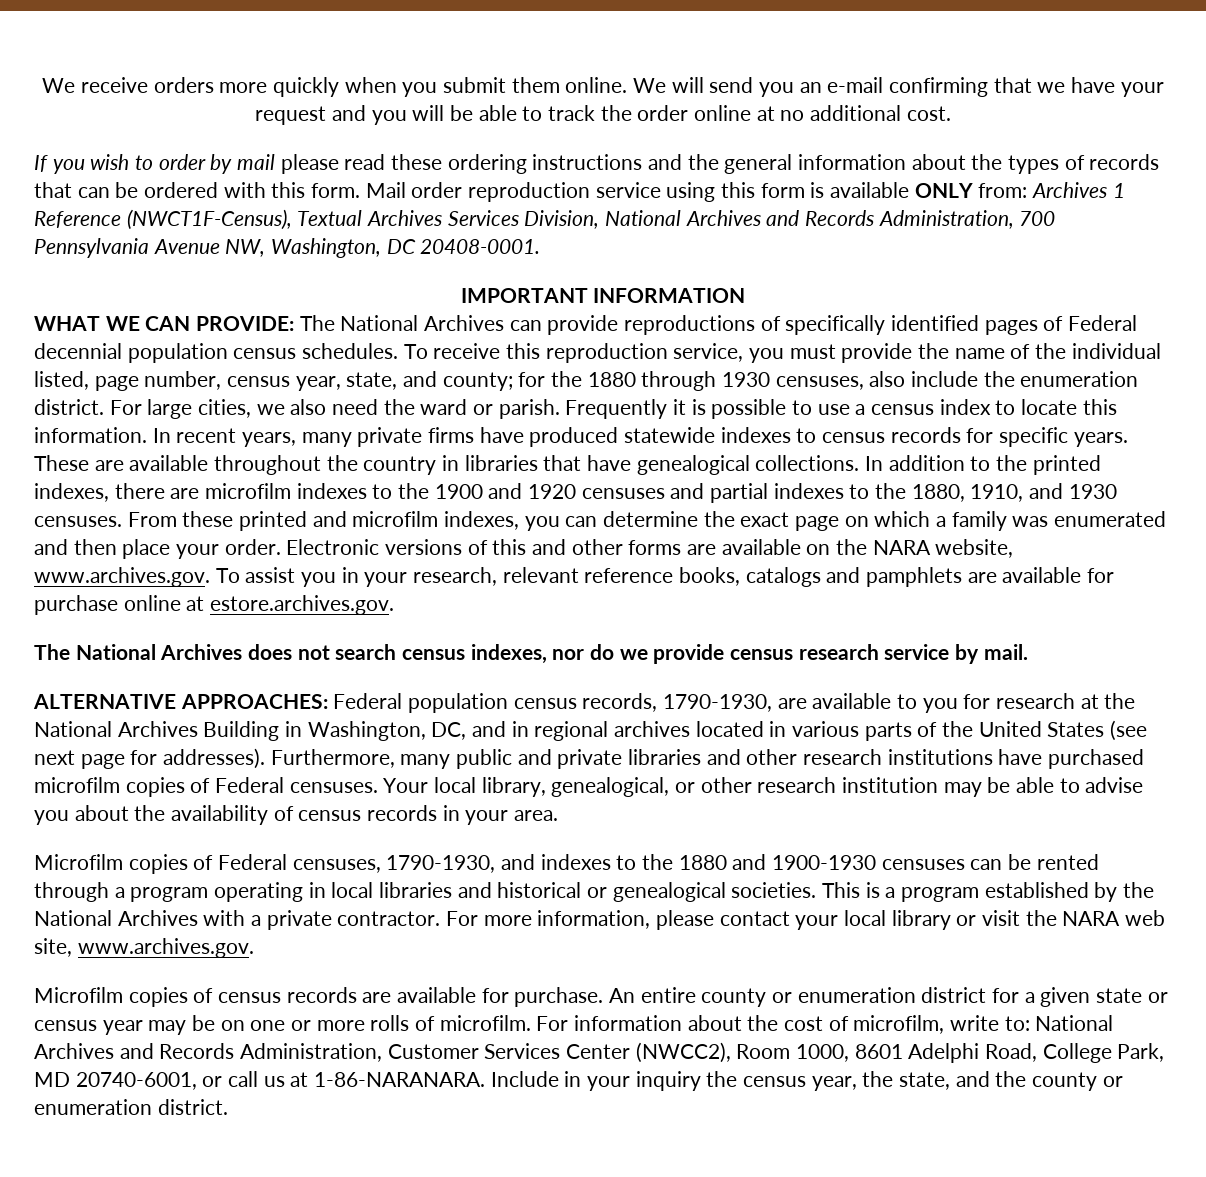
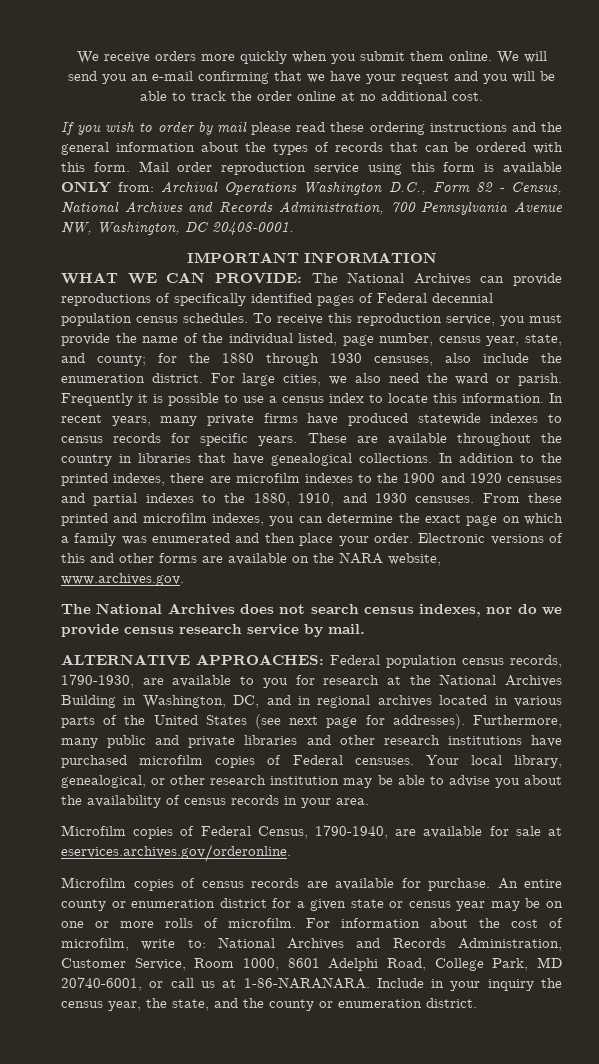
[1032,182,1125,198] [34,209,600,230] Archives 1 Reference (NWCT1F-Census), Textual Archives Services Division, -> [161,181,562,195] Archival Operations Washington D.C., Form 82 - Census,
[215,567,1115,587] [34,595,395,615] To assist you in your research, relevant reference books, catalogs and pamphlets are available for purchase online at estore.archives.gov. -> (184, 579) none
[292,854,1099,873] [34,882,1155,902] [34,910,1166,930] [34,938,254,958] censuses, 1790-1930, and indexes to the 1880 and 1900-1930 censuses can be rented through a program operating in local libraries and historical or genealogical societies. This is a program established by the National Archives with a private contractor. For more information, please contact your local library or visit the NARA web site, www.archives.gov. -> [257,825,562,839] [61,844,291,862] Census, 1790-1940, are available for sale at eservices.archives.gov/orderonline.
[484,1042,731,1063] Services Center (NWCC2), -> [134,958,186,971] Service,

